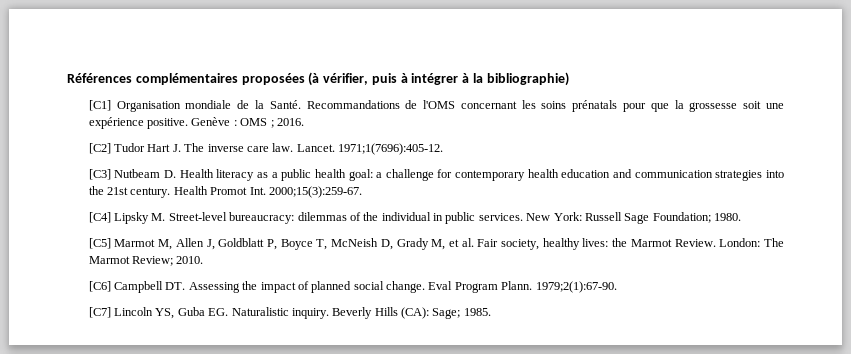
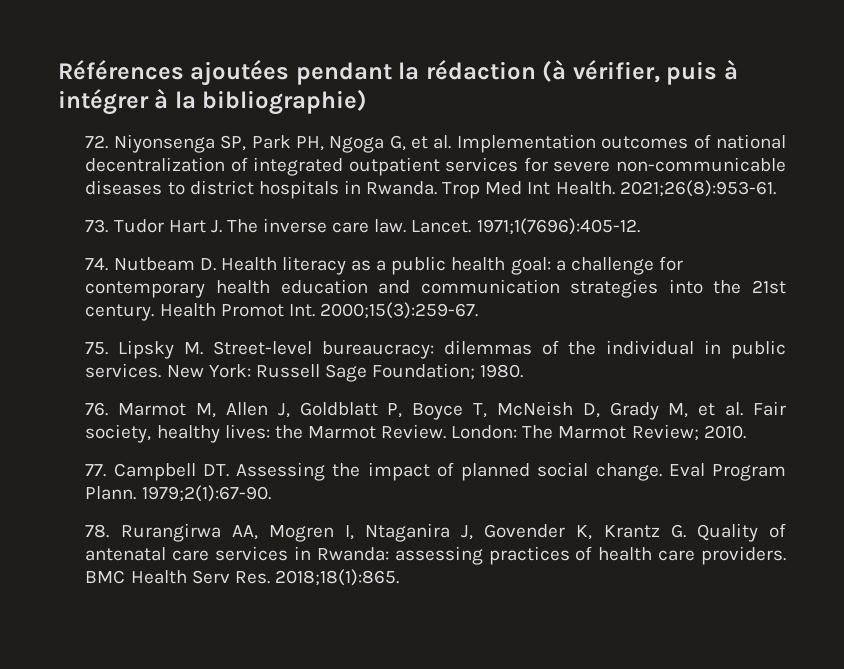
[135,73,305,85] complémentaires proposées -> [190,60,536,86] ajoutées pendant la rédaction
[88,100,784,112] [88,117,304,129] [88,143,111,154] [C1] Organisation mondiale de la Santé. Recommandations de l'OMS concernant les soins prénatals pour que la grossesse soit une expérience positive. Genève : OMS ; 2016. // [C2] -> [85,134,787,153] [85,157,786,176] [85,180,776,199] [85,219,109,233] 72. Niyonsenga SP, Park PH, Ngoga G, et al. Implementation outcomes of national decentralization of integrated outpatient services for severe non-communicable diseases to district hospitals in Rwanda. Trop Med Int Health. 2021;26(8):953-61. // 73.
[88,169,111,180] [C3] -> [85,257,109,271] 74.
[88,212,111,223] [C4] -> [85,342,109,355] 75.
[88,238,111,249] [C5] -> [85,402,109,416] 76.
[88,281,111,292] [C6] -> [85,464,107,477] 77.
[88,307,491,319] [C7] Lincoln YS, Guba EG. Naturalistic inquiry. Beverly Hills (CA): Sage; 1985. -> [85,523,787,542] [85,546,787,565] [85,569,399,586] 78. Rurangirwa AA, Mogren I, Ntaganira J, Govender K, Krantz G. Quality of antenatal care services in Rwanda: assessing practices of health care providers. BMC Health Serv Res. 2018;18(1):865.

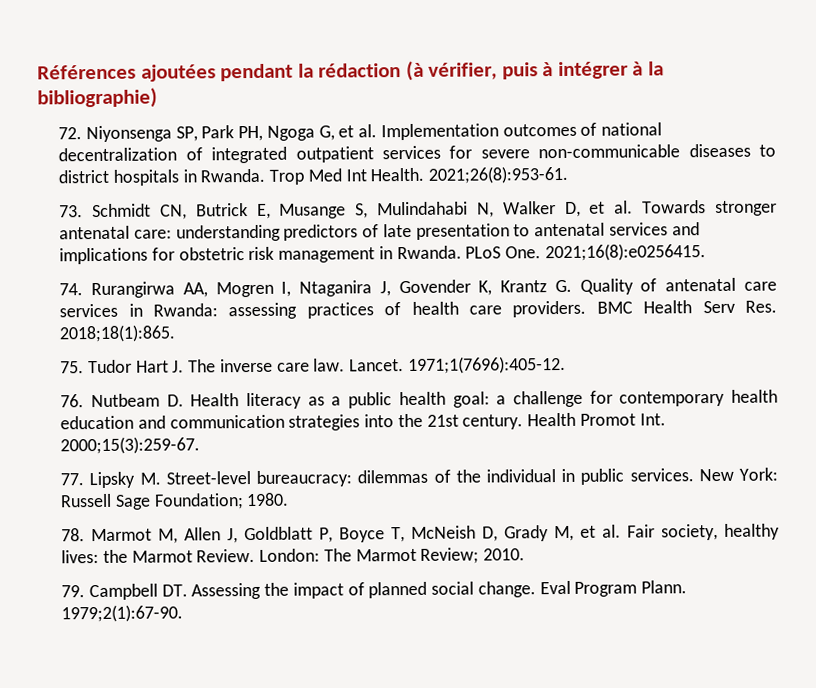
[113,218,640,235] [85,256,683,275] [85,279,787,298] [85,302,478,321] [85,340,787,359] [85,363,524,382] [85,401,786,420] [85,424,746,443] [85,462,787,481] [85,485,271,502] [85,524,110,538] Tudor Hart J. The inverse care law. Lancet. 1971;1(7696):405-12. // 74. Nutbeam D. Health literacy as a public health goal: a challenge for contemporary health education and communication strategies into the 21st century. Health Promot Int. 2000;15(3):259-67. // 75. Lipsky M. Street-level bureaucracy: dilemmas of the individual in public services. New York: Russell Sage Foundation; 1980. // 76. Marmot M, Allen J, Goldblatt P, Boyce T, McNeish D, Grady M, et al. Fair society, healthy lives: the Marmot Review. London: The Marmot Review; 2010. // 77. Campbell DT. Assessing the impact of planned social change. Eval Program Plann. 1979;2(1):67-90. // 78. -> [92,200,777,220] [59,222,700,242] [59,243,706,265] [59,283,84,296] Schmidt CN, Butrick E, Musange S, Mulindahabi N, Walker D, et al. Towards stronger antenatal care: understanding predictors of late presentation to antenatal services and implications for obstetric risk management in Rwanda. PLoS One. 2021;16(8):e0256415. // 74.
(399, 577) none -> [60,355,566,375] [60,389,778,410] [60,412,666,431] [60,436,201,455] [60,467,778,489] [60,492,290,510] [61,523,780,544] [61,547,526,564] [61,580,687,601] [61,604,184,623] // 75. Tudor Hart J. The inverse care law. Lancet. 1971;1(7696):405-12. // 76. Nutbeam D. Health literacy as a public health goal: a challenge for contemporary health education and communication strategies into the 21st century. Health Promot Int. 2000;15(3):259-67. // 77. Lipsky M. Street-level bureaucracy: dilemmas of the individual in public services. New York: Russell Sage Foundation; 1980. // 78. Marmot M, Allen J, Goldblatt P, Boyce T, McNeish D, Grady M, et al. Fair society, healthy lives: the Marmot Review. London: The Marmot Review; 2010. // 79. Campbell DT. Assessing the impact of planned social change. Eval Program Plann. 1979;2(1):67-90.

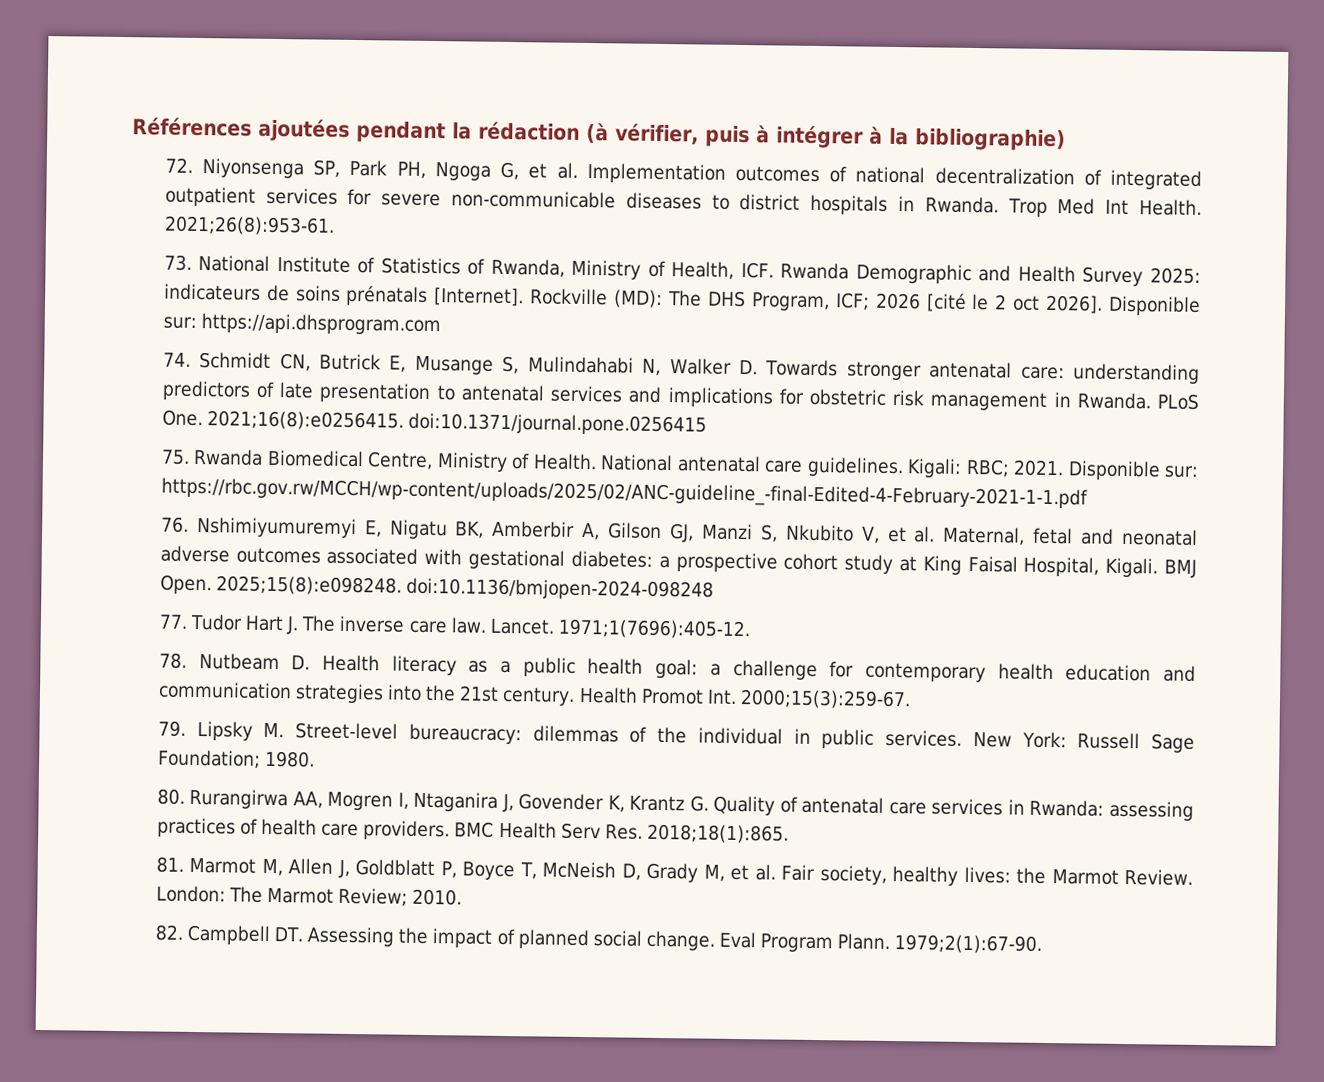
(84, 211) none -> [198,254,1201,287] [163,283,1202,316] [162,313,441,336] [162,352,191,367] National Institute of Statistics of Rwanda, Ministry of Health, ICF. Rwanda Demographic and Health Survey 2025: indicateurs de soins prénatals [Internet]. Rockville (MD): The DHS Program, ICF; 2026 [cité le 2 oct 2026]. Disponible sur: https://api.dhsprogram.com // 74.
[564,200,634,217] D, et al. -> [738,359,758,375] D.
[59,283,84,296] // 74. -> [408,412,708,436] [160,448,1199,481] [160,477,1088,510] [160,516,1199,546] [159,545,1197,578] [159,574,715,601] [158,613,750,640] [158,652,1196,683] [157,681,911,710] [157,720,1195,753] [157,749,315,769] [156,788,185,805] doi:10.1371/journal.pone.0256415 // 75. Rwanda Biomedical Centre, Ministry of Health. National antenatal care guidelines. Kigali: RBC; 2021. Disponible sur: https://rbc.gov.rw/MCCH/wp-content/uploads/2025/02/ANC-guideline_-final-Edited-4-February-2021-1-1.pdf // 76. Nshimiyumuremyi E, Nigatu BK, Amberbir A, Gilson GJ, Manzi S, Nkubito V, et al. Maternal, fetal and neonatal adverse outcomes associated with gestational diabetes: a prospective cohort study at King Faisal Hospital, Kigali. BMJ Open. 2025;15(8):e098248. doi:10.1136/bmjopen-2024-098248 // 77. Tudor Hart J. The inverse care law. Lancet. 1971;1(7696):405-12. // 78. Nutbeam D. Health literacy as a public health goal: a challenge for contemporary health education and communication strategies into the 21st century. Health Promot Int. 2000;15(3):259-67. // 79. Lipsky M. Street-level bureaucracy: dilemmas of the individual in public services. New York: Russell Sage Foundation; 1980. // 80.
[60,355,566,375] [60,389,778,410] [60,412,666,431] [60,436,201,455] [60,467,778,489] [60,492,290,510] [61,528,86,542] 75. Tudor Hart J. The inverse care law. Lancet. 1971;1(7696):405-12. // 76. Nutbeam D. Health literacy as a public health goal: a challenge for contemporary health education and communication strategies into the 21st century. Health Promot Int. 2000;15(3):259-67. // 77. Lipsky M. Street-level bureaucracy: dilemmas of the individual in public services. New York: Russell Sage Foundation; 1980. // 78. -> [155,856,184,873] 81.
[61,585,86,598] 79. -> [154,924,184,941] 82.

